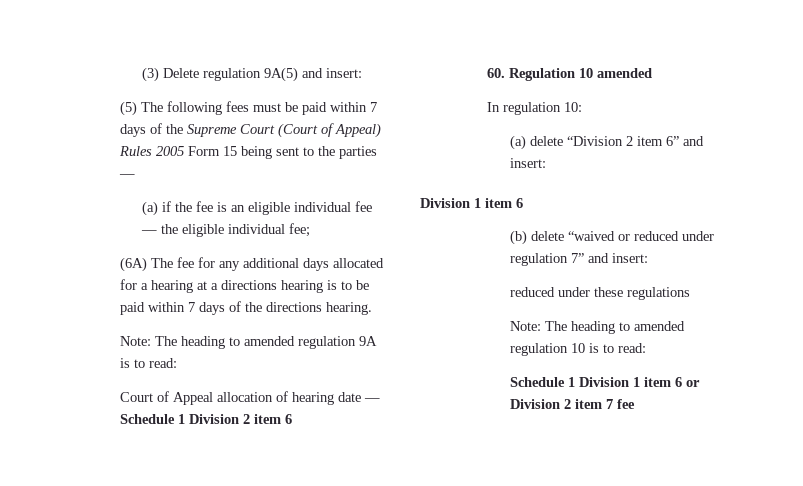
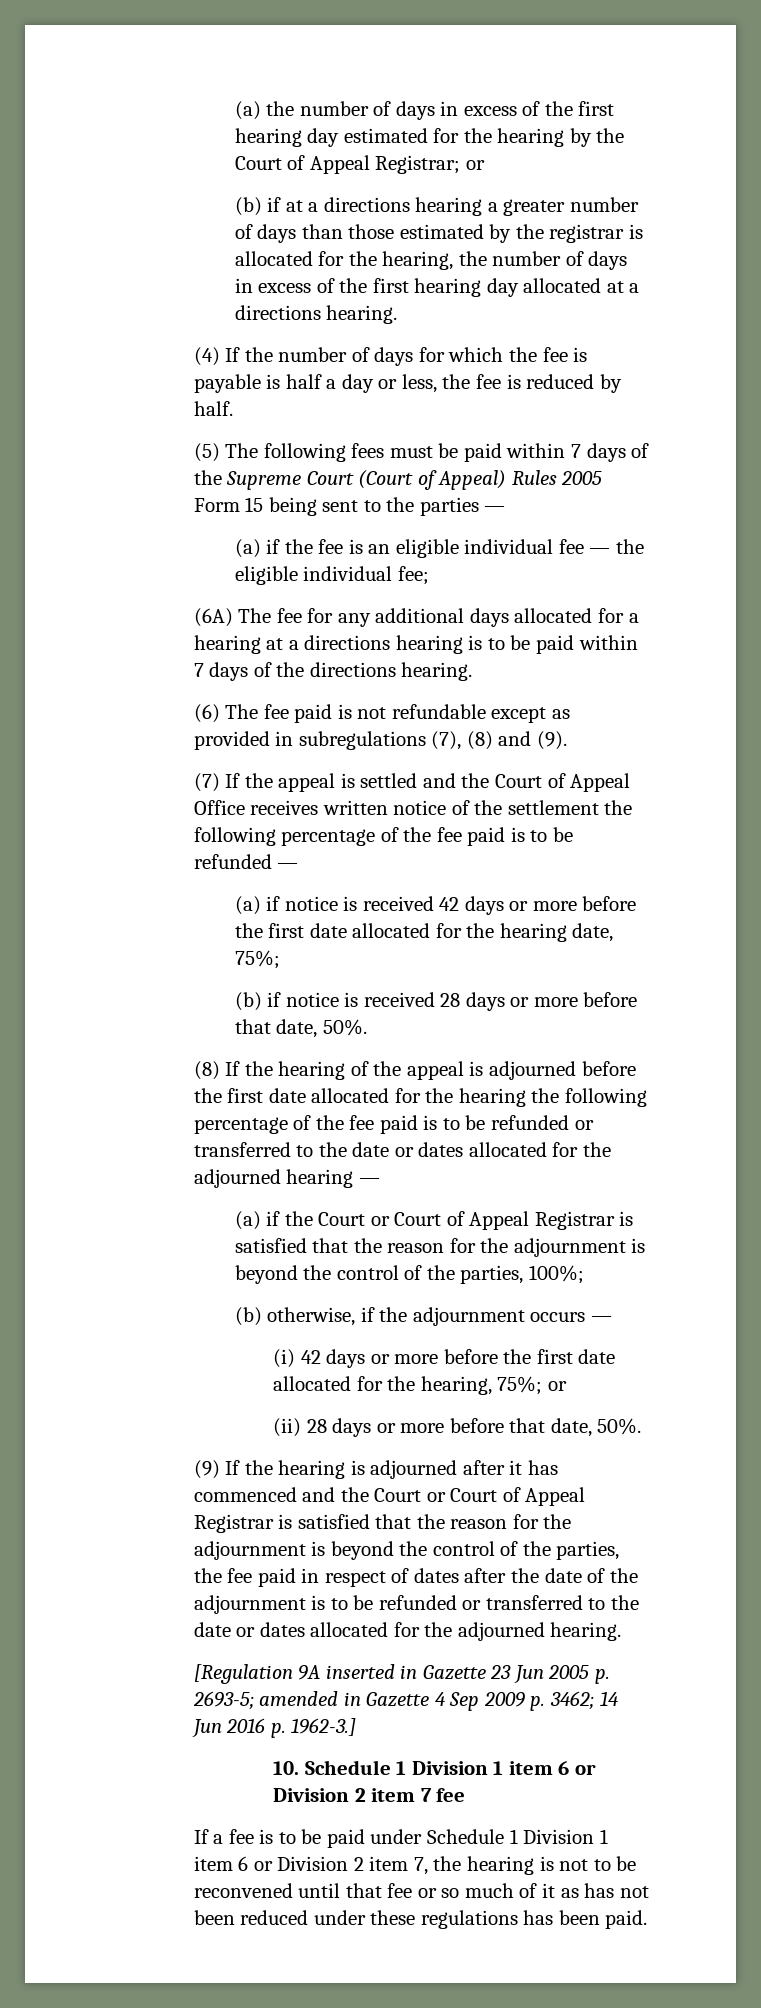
[142,67,363,82] (3) Delete regulation 9A(5) and insert: -> [234,101,615,120] [234,128,625,147] [234,155,485,174] [234,197,639,216] [234,224,643,243] [234,251,628,270] [234,278,640,297] [234,305,398,324] [193,347,588,366] [193,374,622,393] [193,401,233,416] (a) the number of days in excess of the first hearing day estimated for the hearing by the Court of Appeal Registrar; or // (b) if at a directions hearing a greater number of days than those estimated by the registrar is allocated for the hearing, the number of days in excess of the first hearing day allocated at a directions hearing. // (4) If the number of days for which the fee is payable is half a day or less, the fee is reduced by half.
[119,336,377,349] [119,358,177,368] [119,391,380,405] [119,414,292,424] [487,68,653,81] [487,102,583,115] [509,135,704,150] [509,158,546,168] [420,198,523,208] [509,230,714,245] [509,253,648,266] [509,287,690,300] [509,321,685,334] [509,343,646,356] Note: The heading to amended regulation 9A is to read: // Court of Appeal allocation of hearing date — Schedule 1 Division 2 item 6 // 60. Regulation 10 amended // In regulation 10: // (a) delete “Division 2 item 6” and insert: // Division 1 item 6 // (b) delete “waived or reduced under regulation 7” and insert: // reduced under these regulations // Note: The heading to amended regulation 10 is to read: // -> [193,704,570,723] [193,731,567,750] [193,773,631,792] [193,800,633,815] [193,827,573,846] [193,854,299,869] [234,896,637,915] [234,923,614,942] [234,950,280,969] [234,992,638,1011] [234,1019,367,1038] [193,1061,636,1080] [193,1088,647,1107] [193,1115,594,1134] [193,1142,611,1157] [193,1169,380,1188] [234,1211,634,1230] [234,1238,646,1257] [234,1265,584,1284] [234,1307,612,1326] [273,1349,616,1368] [273,1376,567,1395] [273,1418,642,1437] [193,1460,558,1479] [193,1487,586,1506] [193,1514,572,1533] [193,1541,620,1560] [193,1568,638,1587] [193,1595,639,1614] [193,1622,622,1641] [193,1664,610,1684] [192,1691,618,1711] [191,1718,357,1738] [273,1761,300,1775] (6) The fee paid is not refundable except as provided in subregulations (7), (8) and (9). // (7) If the appeal is settled and the Court of Appeal Office receives written notice of the settlement the following percentage of the fee paid is to be refunded — // (a) if notice is received 42 days or more before the first date allocated for the hearing date, 75%; // (b) if notice is received 28 days or more before that date, 50%. // (8) If the hearing of the appeal is adjourned before the first date allocated for the hearing the following percentage of the fee paid is to be refunded or transferred to the date or dates allocated for the adjourned hearing — // (a) if the Court or Court of Appeal Registrar is satisfied that the reason for the adjournment is beyond the control of the parties, 100%; // (b) otherwise, if the adjournment occurs — // (i) 42 days or more before the first date allocated for the hearing, 75%; or // (ii) 28 days or more before that date, 50%. // (9) If the hearing is adjourned after it has commenced and the Court or Court of Appeal Registrar is satisfied that the reason for the adjournment is beyond the control of the parties, the fee paid in respect of dates after the date of the adjournment is to be refunded or transferred to the date or dates allocated for the adjourned hearing. // [Regulation 9A inserted in Gazette 23 Jun 2005 p. 2693-5; amended in Gazette 4 Sep 2009 p. 3462; 14 Jun 2016 p. 1962-3.] // 10.
(635, 404) none -> [193,1829,608,1848] [193,1856,637,1875] [193,1883,649,1898] [193,1910,648,1929] // If a fee is to be paid under Schedule 1 Division 1 item 6 or Division 2 item 7, the hearing is not to be reconvened until that fee or so much of it as has not been reduced under these regulations has been paid.

